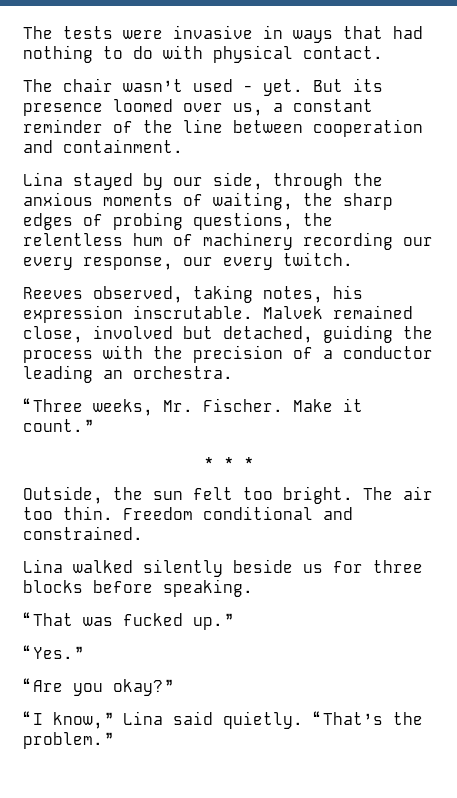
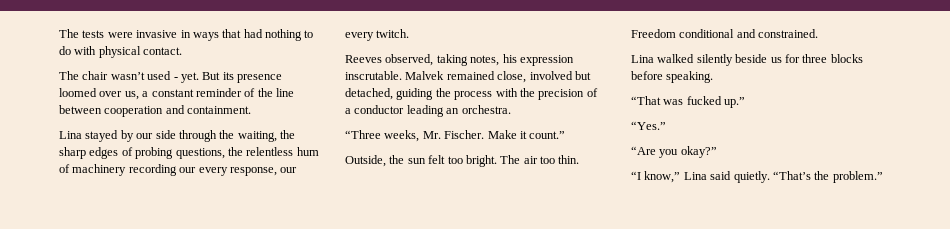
[213,172,263,190] side, -> [155,130,176,139] side
[23,192,203,206] anxious moments of -> (235, 134) none
[203,457,254,466] // * * * -> (566, 135) none

